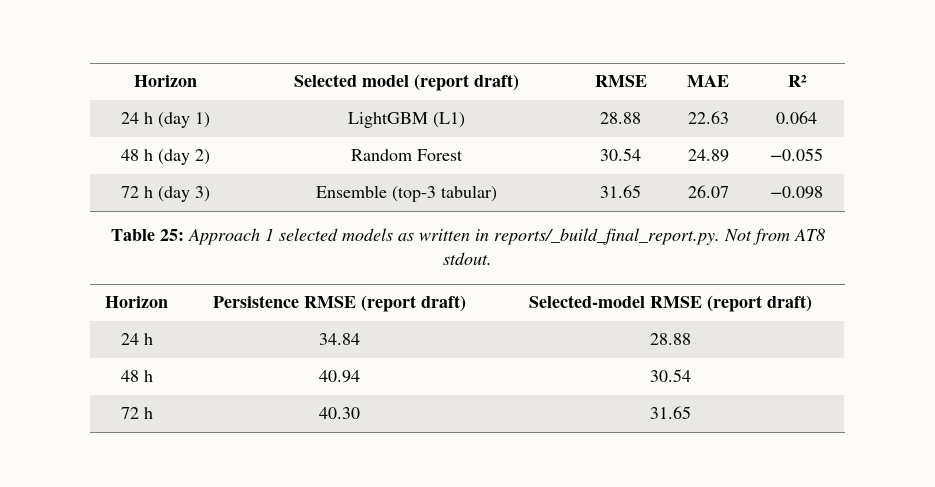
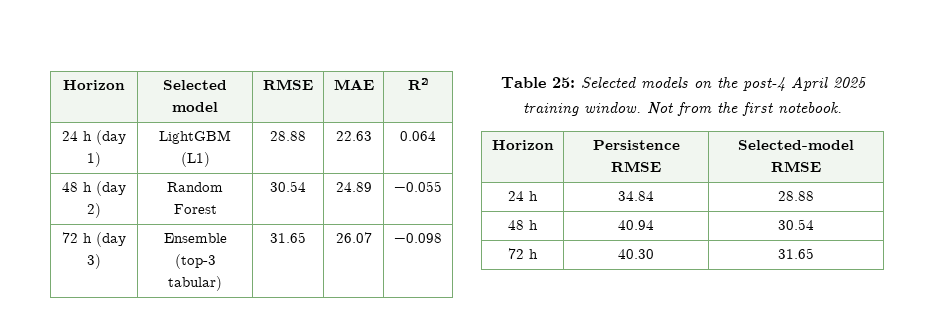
[414,74,519,91] (report draft) -> (218, 107) none
[187,228,825,245] [443,252,492,265] Approach 1 selected models as written in reports/_build_final_report.py. Not from AT8 stdout. -> [580,76,867,91] [523,102,842,116] Selected models on the post-4 April 2025 training window. Not from the first notebook.
[361,295,466,312] (report draft) -> (661, 166) none
[707,295,813,312] (report draft) -> (821, 166) none

